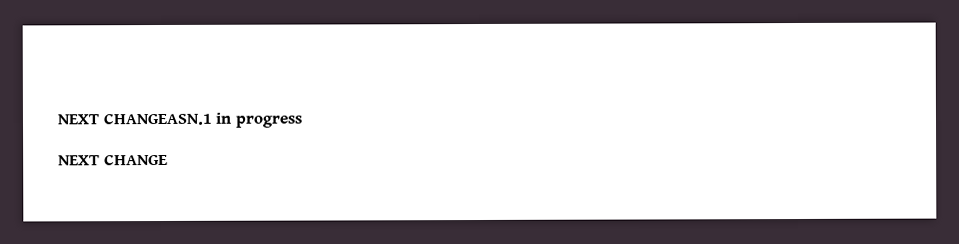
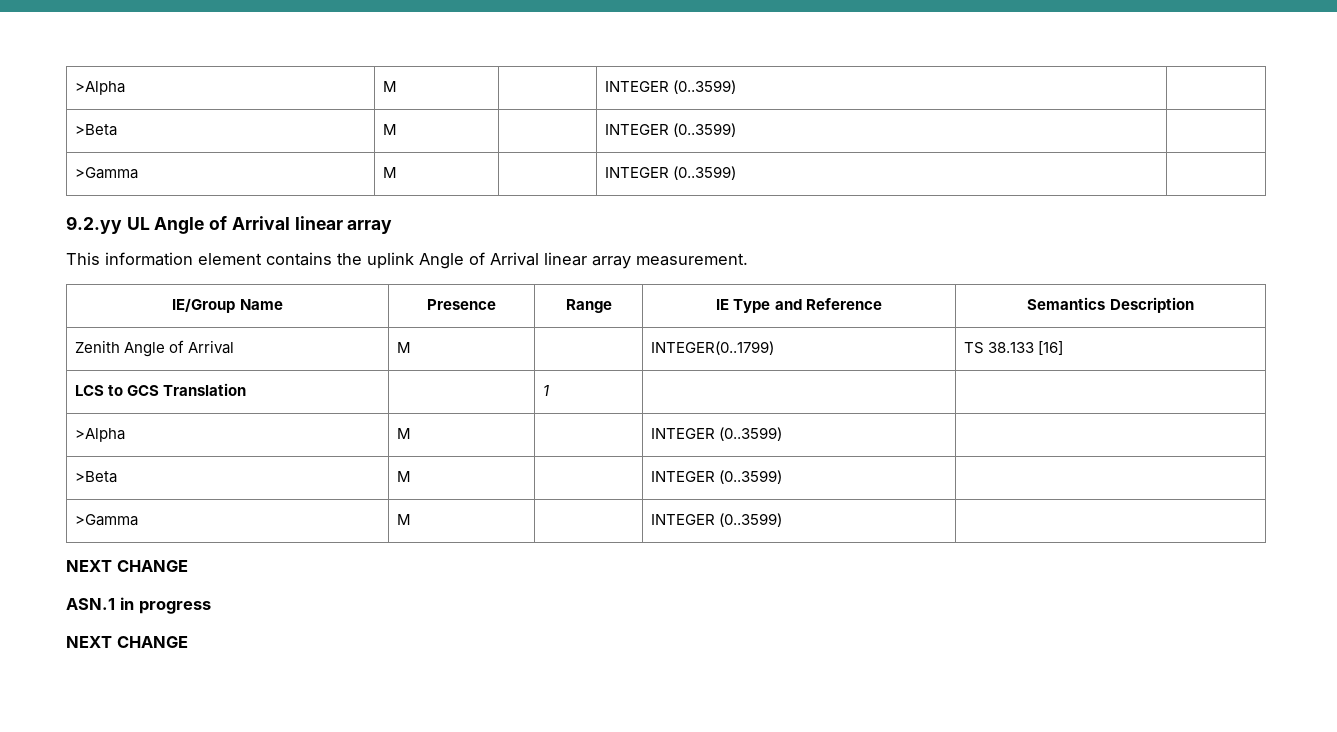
[57,112,213,126] NEXT CHANGEASN.1 -> [74,81,125,95] [382,81,397,92] [604,80,736,94] [74,124,117,136] [382,124,397,135] [604,123,736,137] [74,167,138,179] [382,167,397,178] [604,166,736,180] [66,216,393,234] [66,252,748,269] [172,298,283,313] [427,299,496,310] [565,299,612,313] [716,298,882,313] [1027,297,1194,313] [74,340,235,357] [396,342,411,353] [650,341,774,355] [963,341,1063,355] [74,383,247,396] [542,385,549,396] [74,428,125,442] [396,428,411,439] [650,427,782,441] [74,471,117,483] [396,471,411,482] [650,470,782,484] [74,514,138,526] [396,514,411,525] [650,513,782,527] [66,560,188,572] [66,598,115,610] >Alpha | M | | INTEGER (0..3599) | // >Beta | M | | INTEGER (0..3599) | // >Gamma | M | | INTEGER (0..3599) | // 9.2.yy UL Angle of Arrival linear array // This information element contains the uplink Angle of Arrival linear array measurement. // IE/Group Name | Presence | Range | IE Type and Reference | Semantics Description // Zenith Angle of Arrival | M | | INTEGER(0..1799) | TS 38.133 [16] // LCS to GCS Translation | | 1 | | // >Alpha | M | | INTEGER (0..3599) | // >Beta | M | | INTEGER (0..3599) | // >Gamma | M | | INTEGER (0..3599) | // NEXT CHANGE // ASN.1

